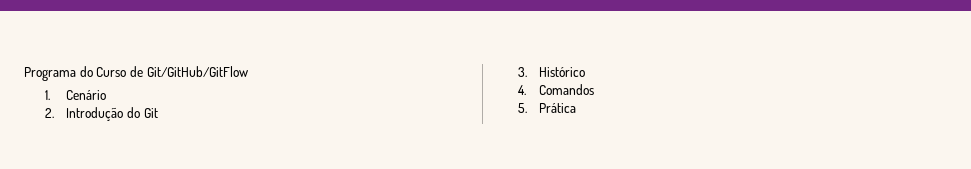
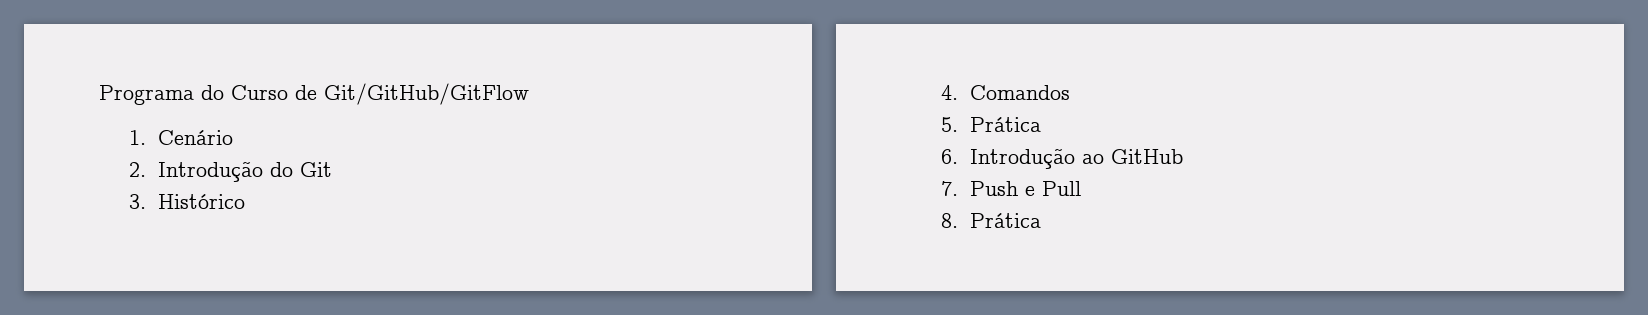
(577, 108) none -> [940,148,1184,169] [940,181,1082,196] [940,213,1042,228] // 6. Introdução ao GitHub // 7. Push e Pull // 8. Prática

